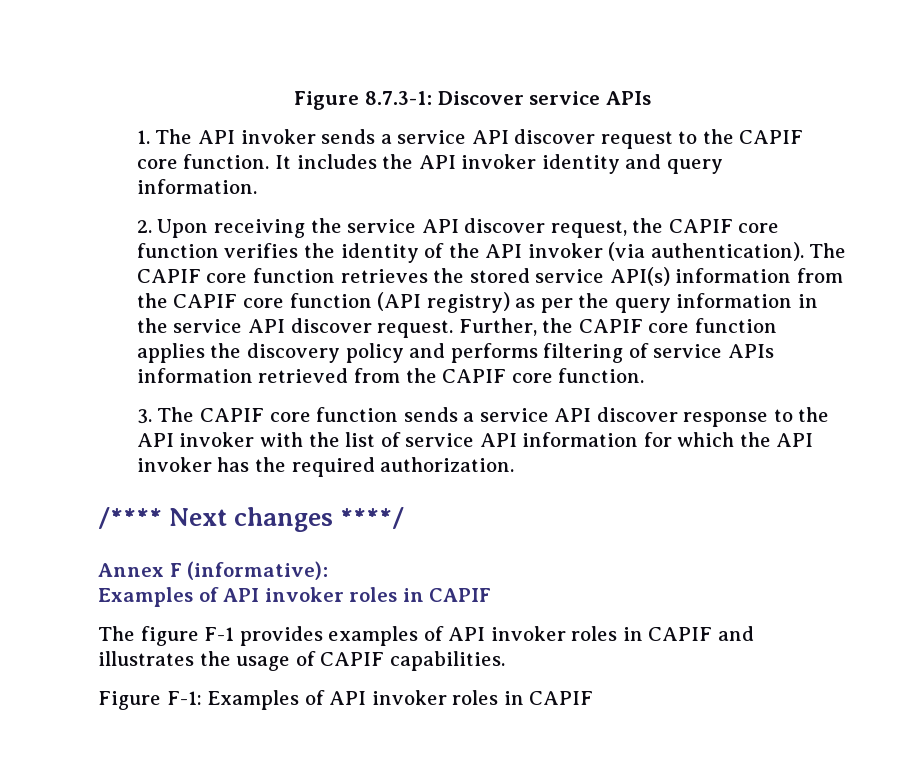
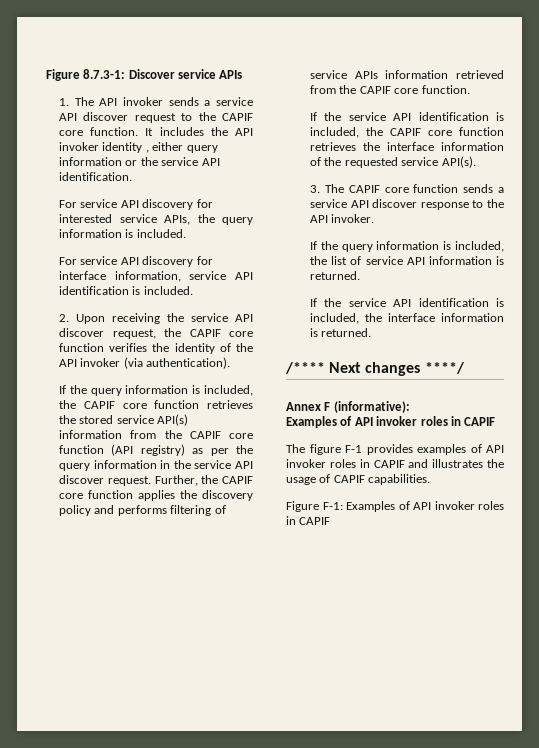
[625,154,723,174] [136,179,257,194] and query information. -> [145,142,218,153] [59,157,220,166] [59,172,133,181] [59,199,213,210] [59,214,253,225] [59,229,186,238] [59,256,213,267] [59,271,253,282] [59,286,193,295] , either query information or the service API identification. // For service API discovery for interested service APIs, the query information is included. // For service API discovery for interface information, service API identification is included.
[809,243,847,258] The -> [59,385,253,396] [59,400,77,409] // If the query information is included, the
(645, 375) none -> [310,112,504,121] [310,127,504,138] [310,142,504,151] [310,156,476,168] // If the service API identification is included, the CAPIF core function retrieves the interface information of the requested service API(s).
[179,432,303,447] invoker with -> [331,214,375,223] [310,241,504,252] invoker. // If the query information is included,
[643,432,814,447] [136,457,515,477] for which the API invoker has the required authorization. -> [496,256,504,265] [310,271,361,280] [310,298,504,307] [310,313,504,324] [310,328,372,337] is returned. // If the service API identification is included, the interface information is returned.

